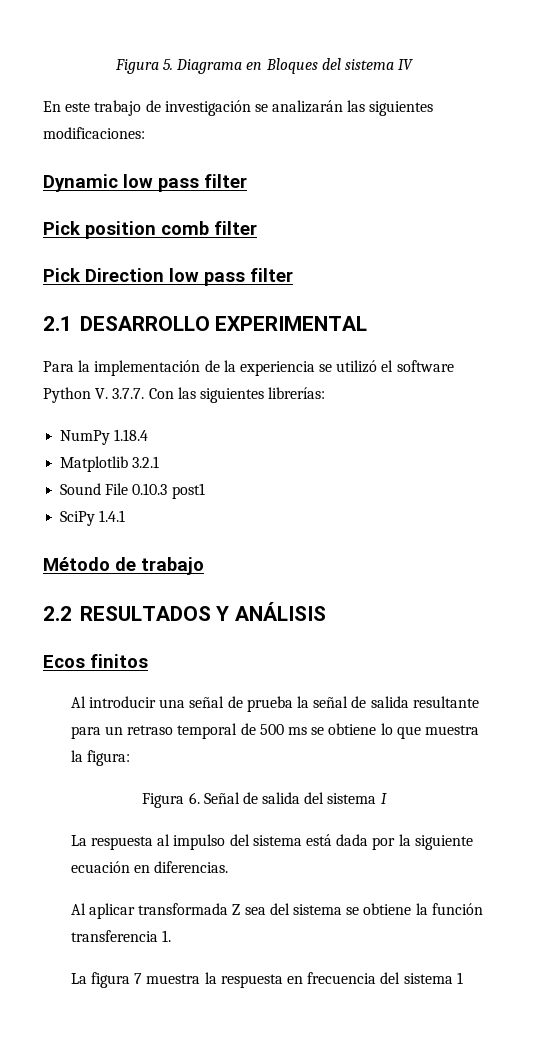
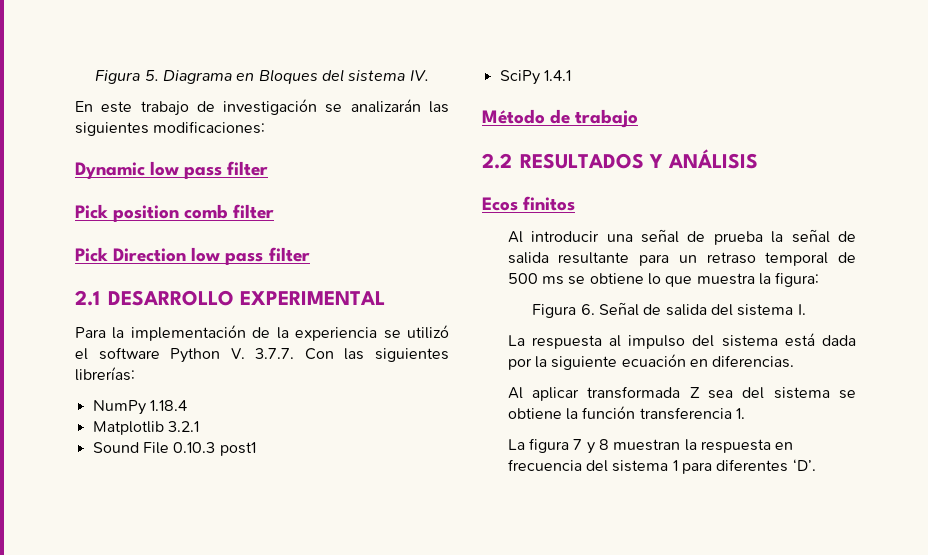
[398,59,414,70] IV -> [409,70,429,81] IV.
[380,793,387,804] I -> [797,304,806,315] I.
[146,974,201,984] muestra -> [586,439,681,454] y 8 muestran
(463, 978) none -> [681,459,816,474] para diferentes ‘D’.

